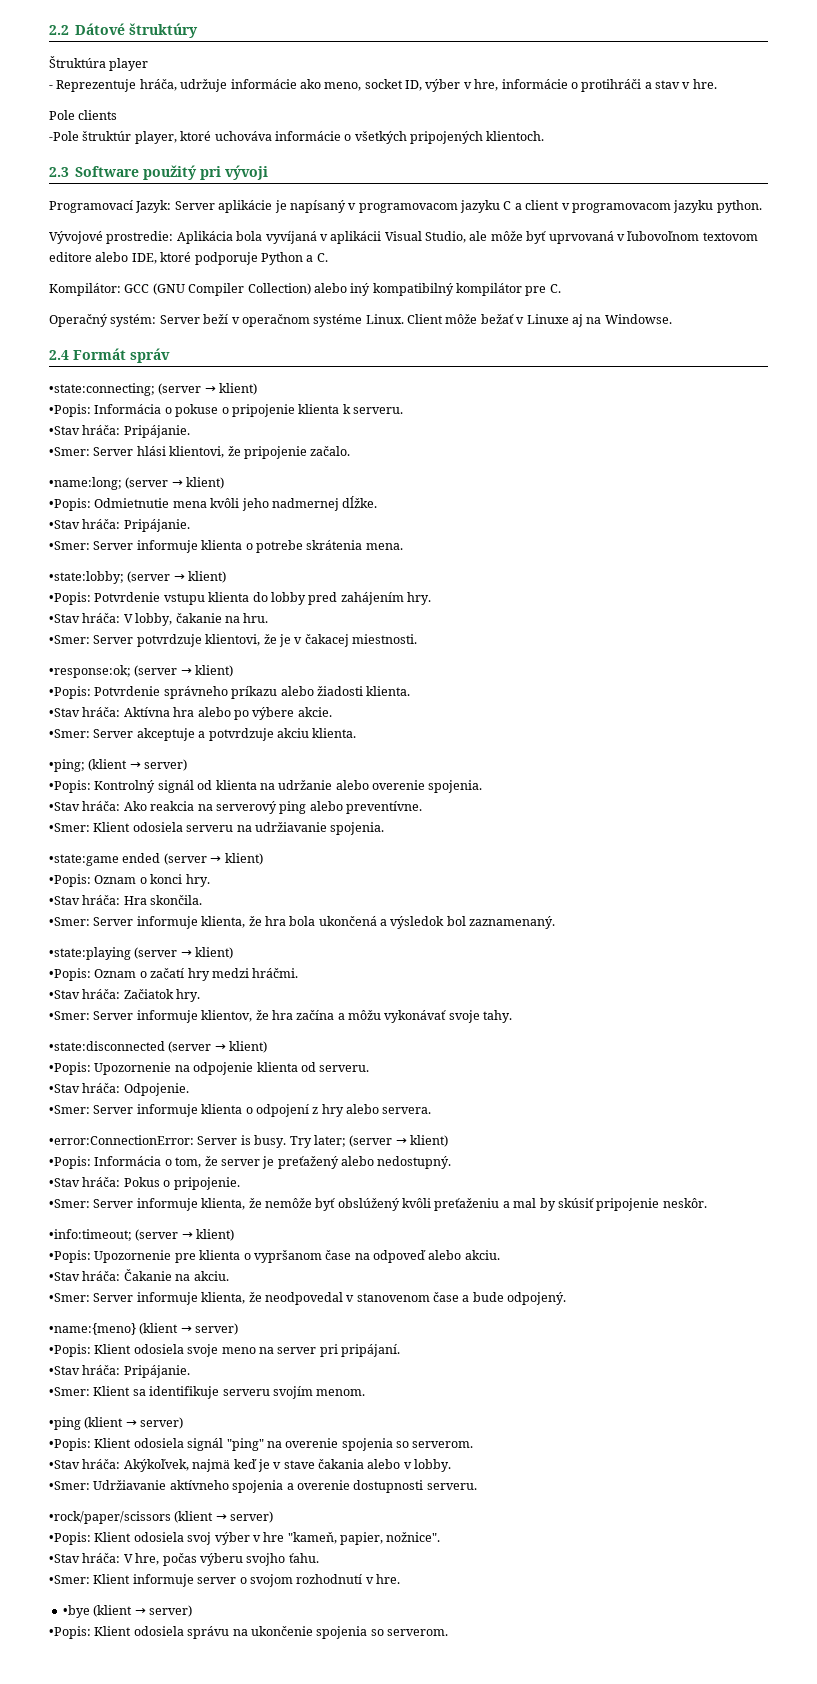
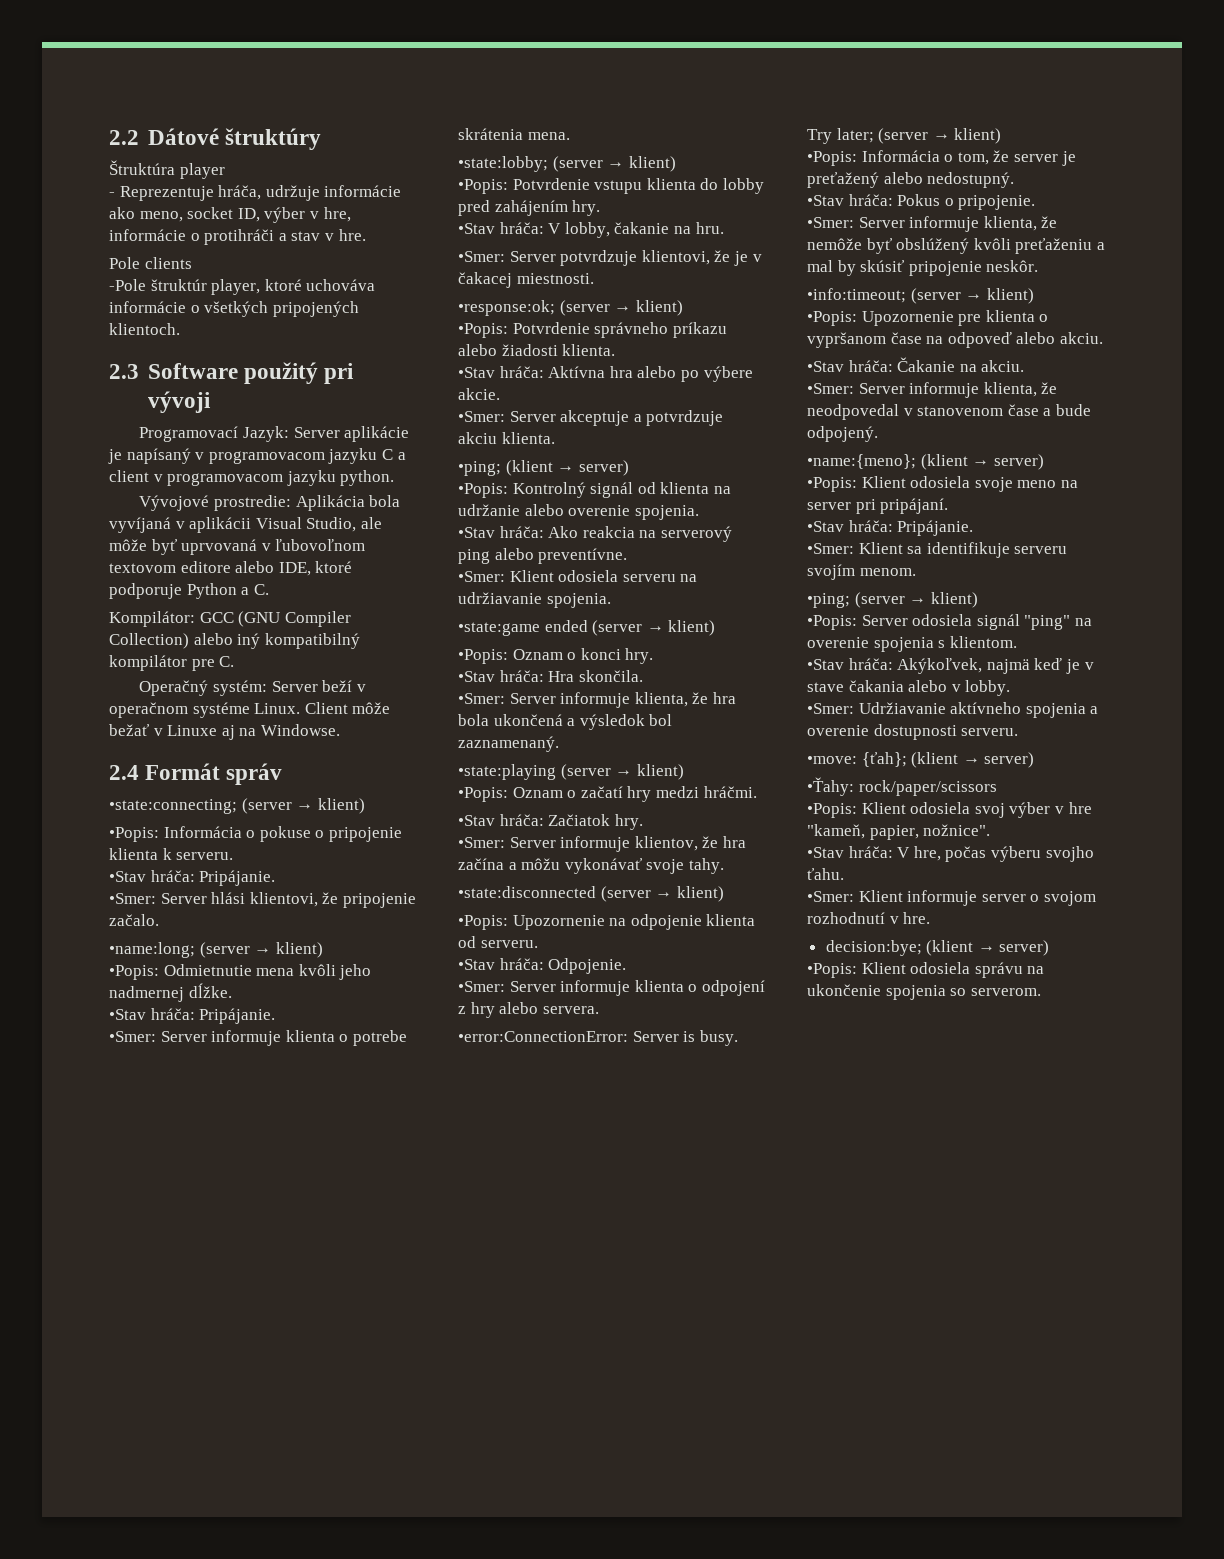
[49,1323,136,1335] •name:{meno} -> [807,454,916,469] •name:{meno};
[49,1417,184,1430] [49,1438,132,1451] •ping (klient → server) // •Popis: Klient -> [807,592,978,608] [807,615,908,630] •ping; (server → klient) // •Popis: Server
[396,1441,474,1448] so serverom. -> [938,636,1017,648] s klientom.
[49,1511,274,1524] •rock/paper/scissors (klient → server) -> [807,752,1035,768] [807,777,997,796] •move: {ťah}; (klient → server) // •Ťahy: rock/paper/scissors
[62,1605,90,1618] •bye -> [825,940,922,956] decision:bye;

